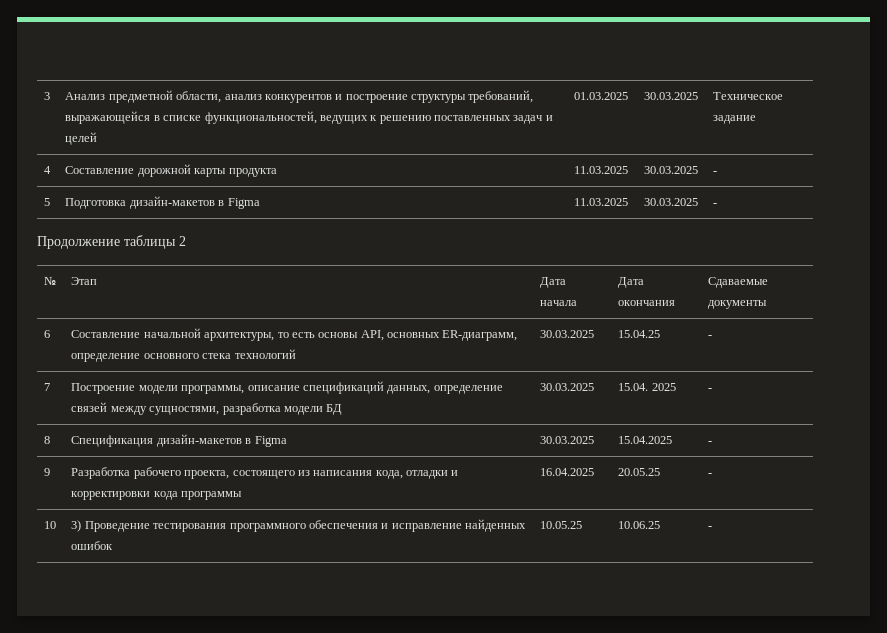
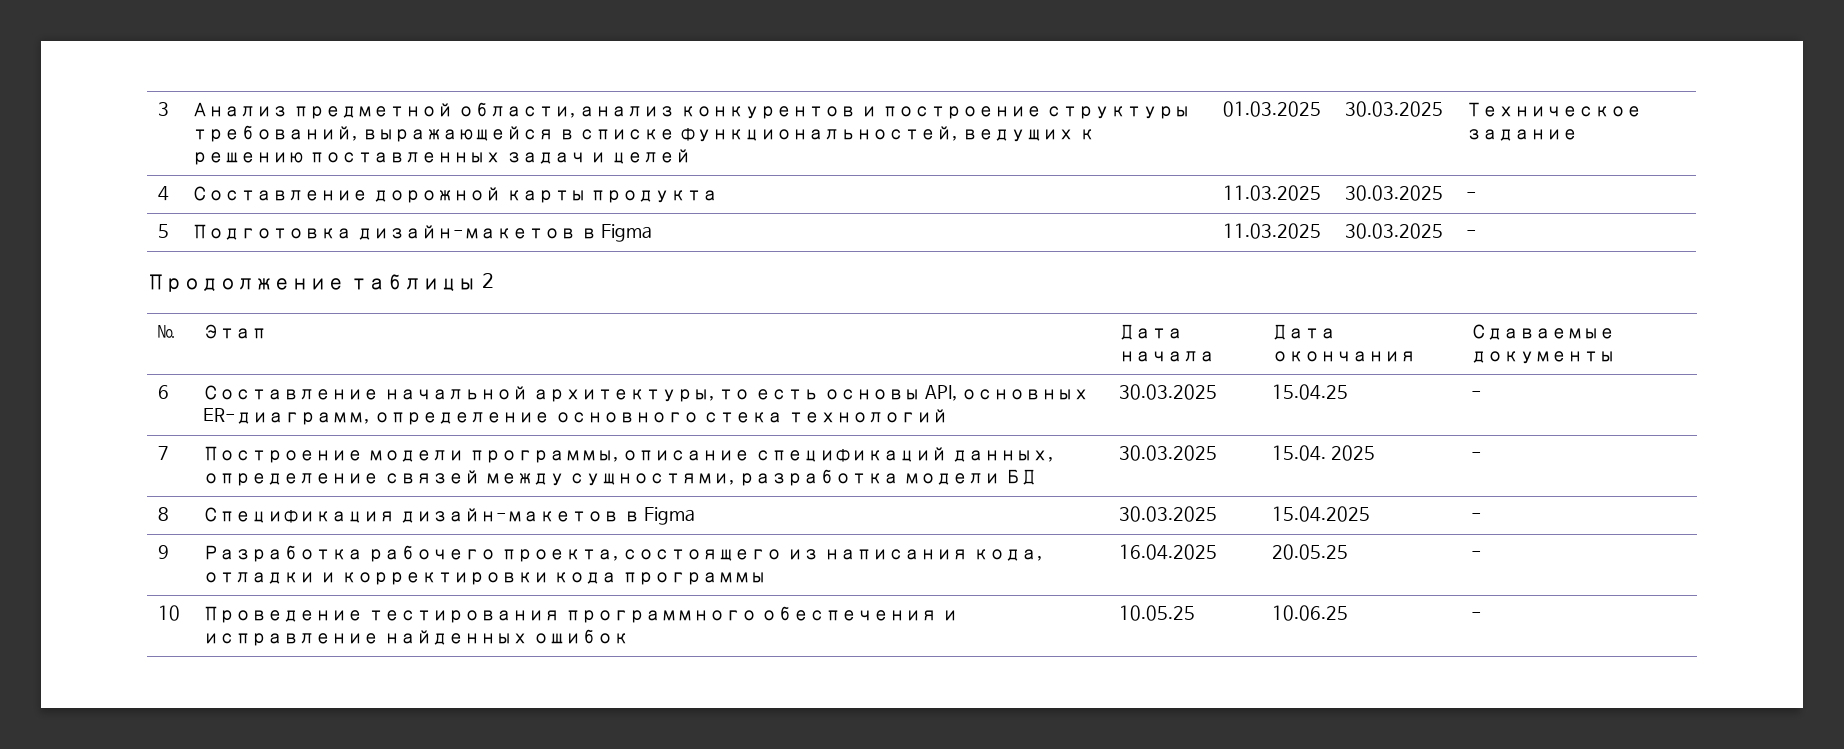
[71,520,82,532] 3) -> (181, 613) none

